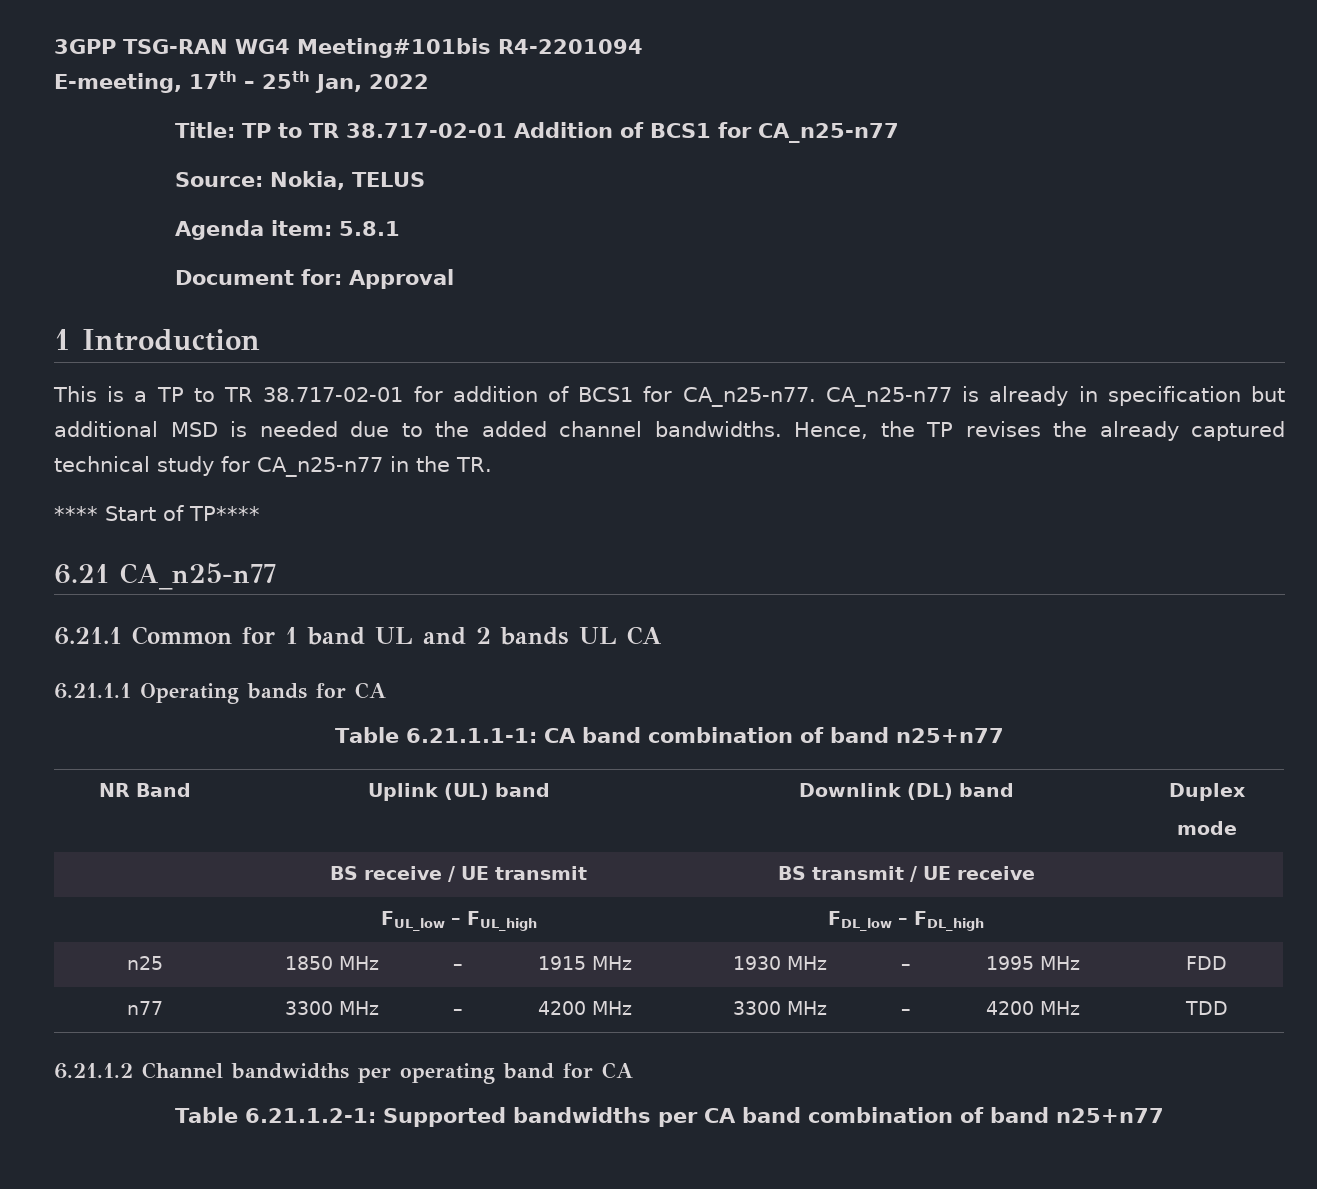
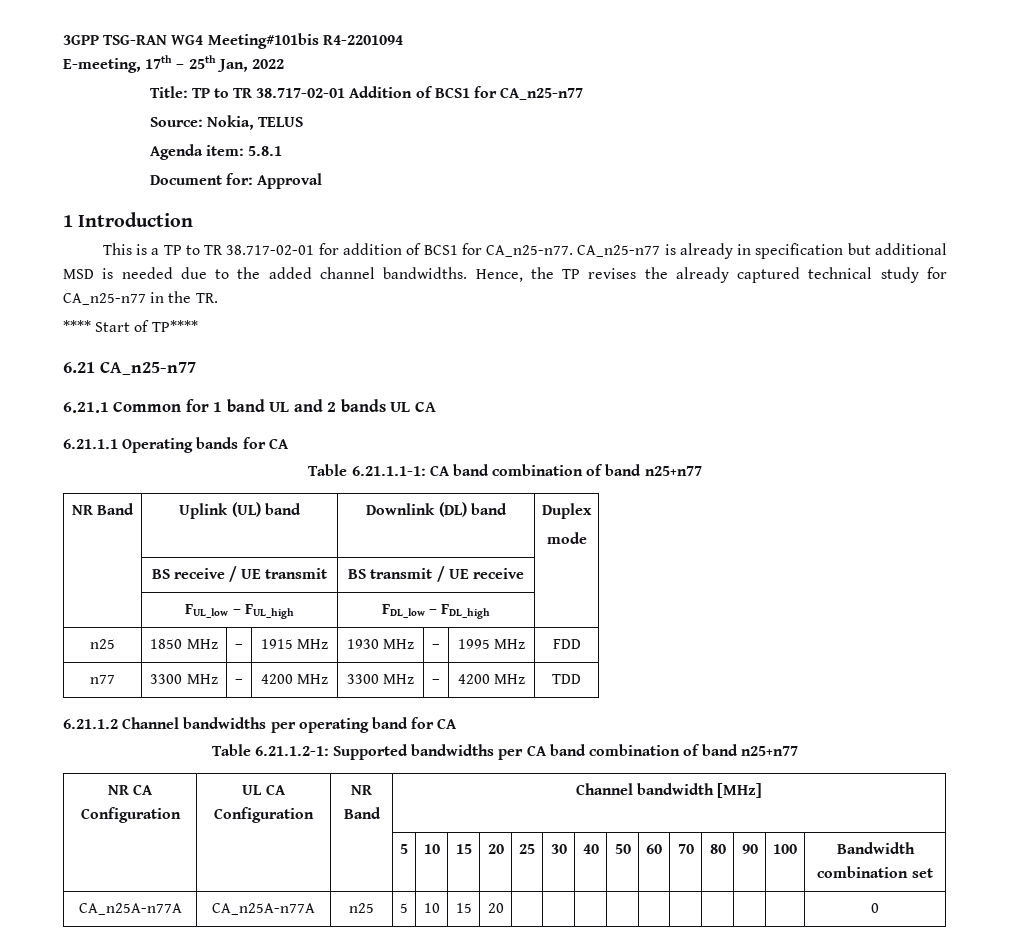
(1165, 1115) none -> [107,784,154,795] [80,807,181,823] [242,784,286,795] [214,807,314,823] [351,785,372,795] [343,807,381,819] [575,783,763,798] [400,844,408,854] [423,844,440,854] [455,844,472,854] [487,844,504,854] [519,844,535,854] [550,844,567,854] [582,844,599,854] [614,844,631,854] [646,844,662,854] [677,844,694,854] [709,844,726,854] [741,844,758,854] [773,844,797,854] [836,842,915,854] [817,866,933,878] [78,903,182,915] [212,903,315,915] [349,903,374,913] [400,903,408,913] [423,903,440,913] [455,903,472,913] [487,903,504,913] [871,903,879,913] // NR CA Configuration | UL CA Configuration | NR Band | Channel bandwidth [MHz] // | | | 5 | 10 | 15 | 20 | 25 | 30 | 40 | 50 | 60 | 70 | 80 | 90 | 100 | Bandwidth combination set // CA_n25A-n77A | CA_n25A-n77A | n25 | 5 | 10 | 15 | 20 | | | | | | | | | | 0

